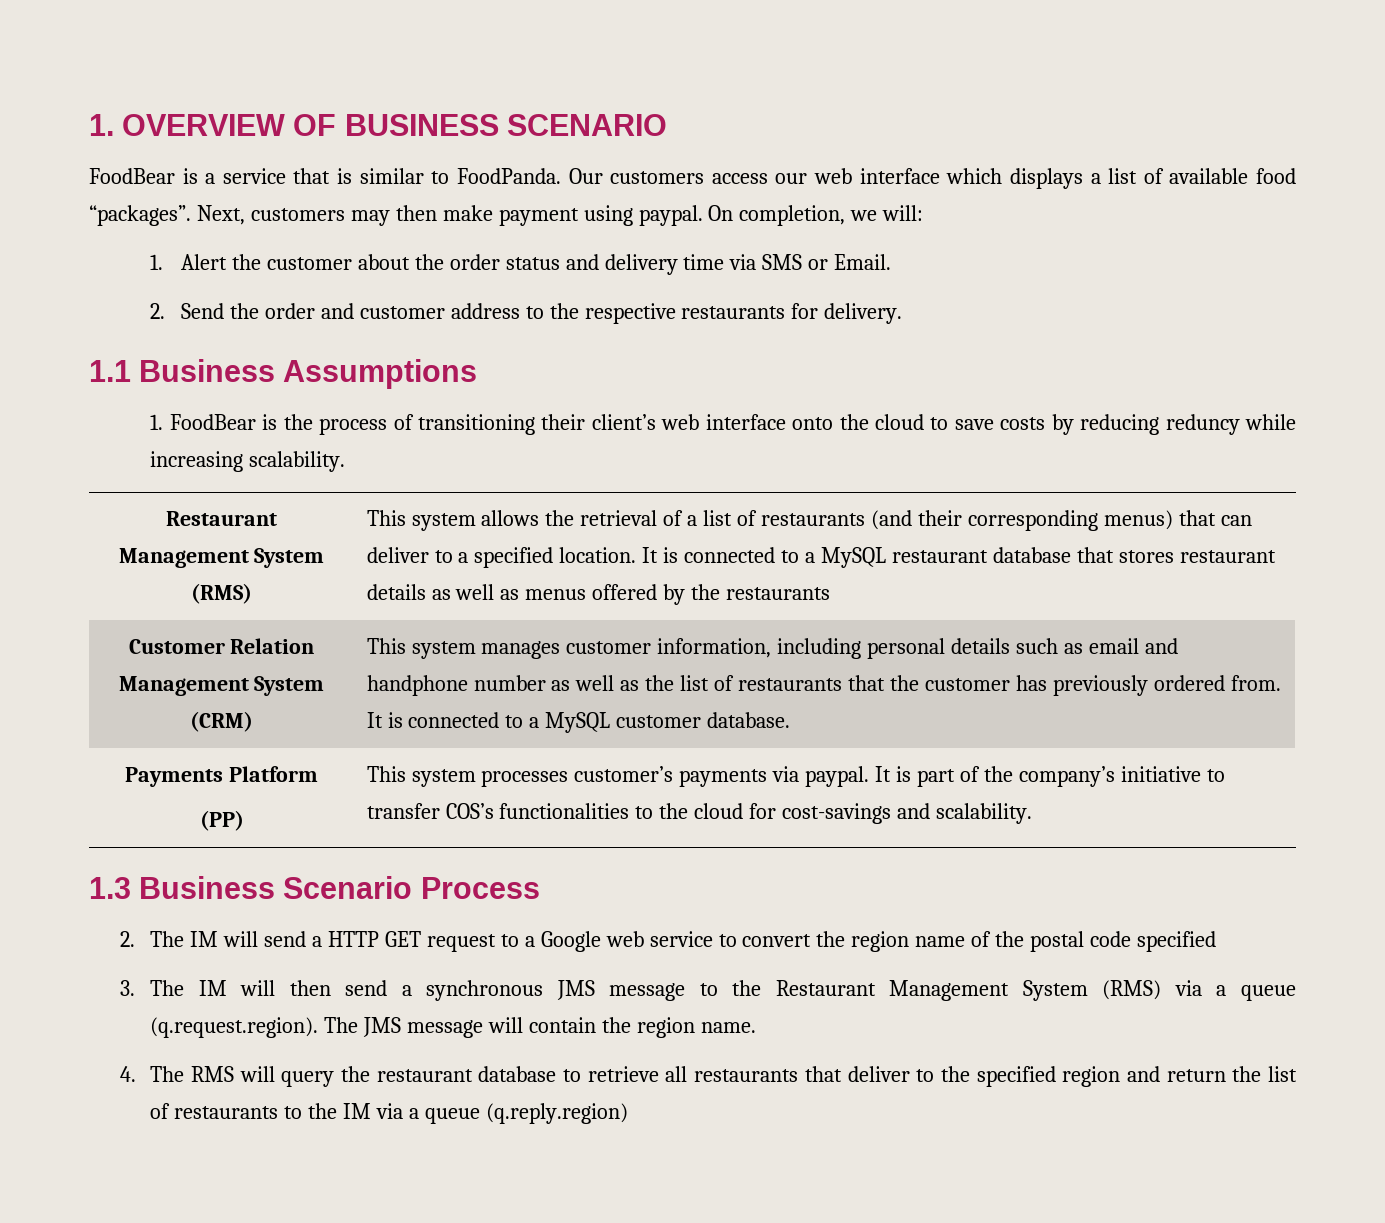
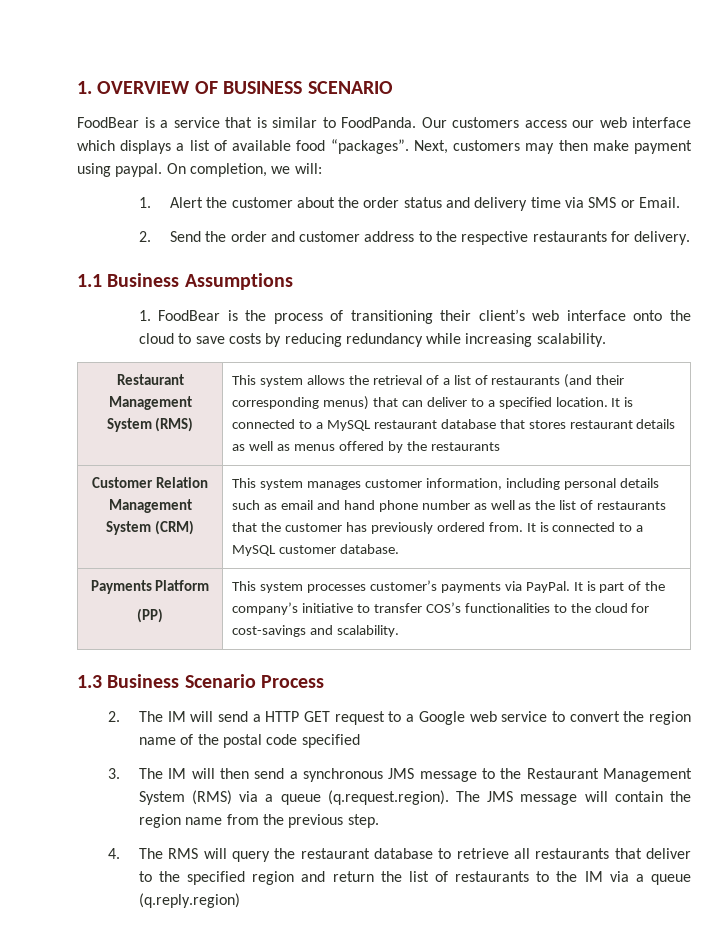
[1165,414,1240,435] reduncy -> [345,333,423,347] redundancy
[366,675,468,696] handphone -> [343,500,418,512] hand phone
[805,766,870,787] paypal. -> [525,581,570,593] PayPal.
[700,1022,756,1033] name. -> [185,814,379,828] name from the previous step.

